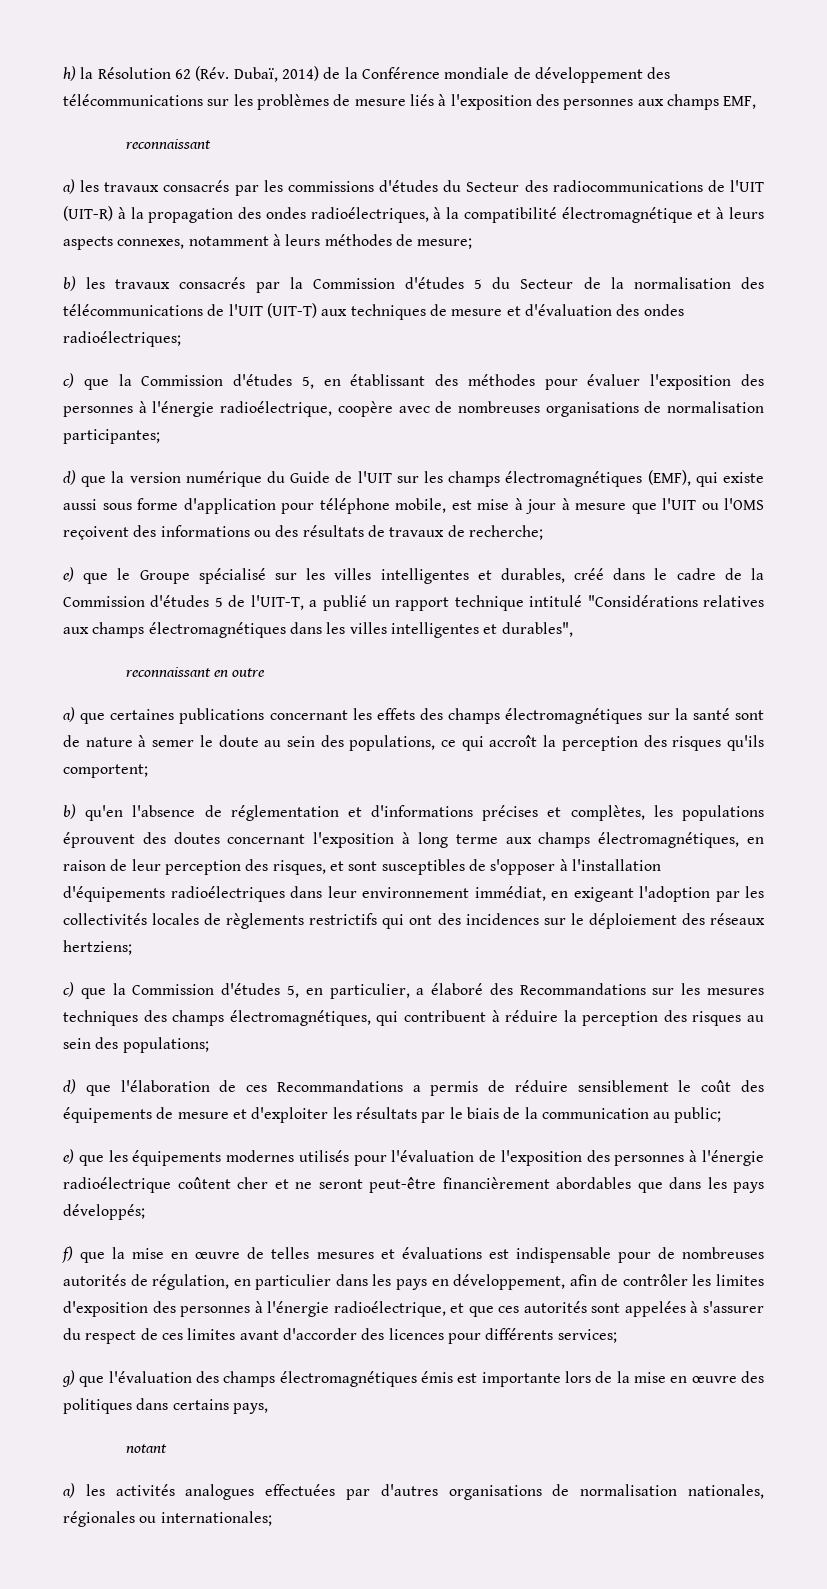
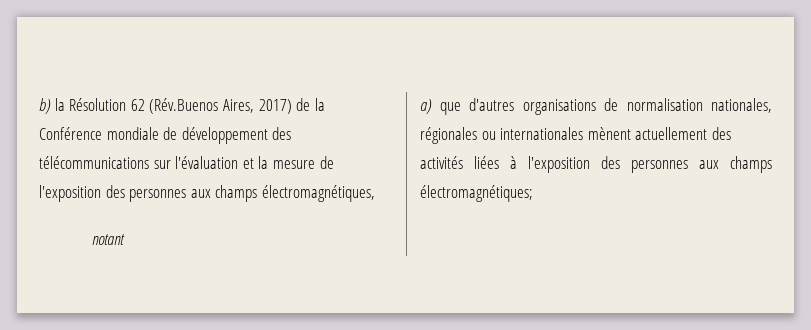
[63,66,76,81] h) -> [39,98,51,114] b)
[195,66,319,82] (Rév. Dubaï, 2014) -> [149,98,292,114] (Rév.Buenos Aires, 2017)
[233,94,757,110] [125,139,211,149] [63,179,764,196] [63,206,764,223] [63,234,473,250] [63,276,764,293] [63,303,684,320] [63,331,181,347] [63,373,764,390] [63,401,764,417] [63,429,160,444] [63,470,764,487] [63,498,764,514] [63,525,543,540] [63,567,764,584] [63,595,764,611] [63,622,573,638] [125,667,266,677] [63,707,764,724] [63,735,764,751] [63,764,148,778] [63,804,764,821] [63,832,764,848] [63,859,661,875] [63,886,764,902] [63,913,766,929] [63,940,132,955] [63,982,765,999] [63,1010,764,1026] [63,1037,209,1053] [63,1079,764,1096] [63,1107,722,1123] [63,1149,764,1166] [63,1177,764,1193] [63,1204,145,1220] [62,1246,765,1263] [63,1274,764,1290] [63,1301,765,1317] [63,1328,617,1344] [62,1370,765,1387] [63,1398,268,1414] [125,1444,167,1453] [63,1483,371,1500] les problèmes de mesure liés à l'exposition des personnes aux champs EMF, // reconnaissant // a) les travaux consacrés par les commissions d'études du Secteur des radiocommunications de l'UIT (UIT-R) à la propagation des ondes radioélectriques, à la compatibilité électromagnétique et à leurs aspects connexes, notamment à leurs méthodes de mesure; // b) les travaux consacrés par la Commission d'études 5 du Secteur de la normalisation des télécommunications de l'UIT (UIT-T) aux techniques de mesure et d'évaluation des ondes radioélectriques; // c) que la Commission d'études 5, en établissant des méthodes pour évaluer l'exposition des personnes à l'énergie radioélectrique, coopère avec de nombreuses organisations de normalisation participantes; // d) que la version numérique du Guide de l'UIT sur les champs électromagnétiques (EMF), qui existe aussi sous forme d'application pour téléphone mobile, est mise à jour à mesure que l'UIT ou l'OMS reçoivent des informations ou des résultats de travaux de recherche; // e) que le Groupe spécialisé sur les villes intelligentes et durables, créé dans le cadre de la Commission d'études 5 de l'UIT-T, a publié un rapport technique intitulé "Considérations relatives aux champs électromagnétiques dans les villes intelligentes et durables", // reconnaissant en outre // a) que certaines publications concernant les effets des champs électromagnétiques sur la santé sont de nature à semer le doute au sein des populations, ce qui accroît la perception des risques qu'ils comportent; // b) qu'en l'absence de réglementation et d'informations précises et complètes, les populations éprouvent des doutes concernant l'exposition à long terme aux champs électromagnétiques, en raison de leur perception des risques, et sont susceptibles de s'opposer à l'installation d'équipements radioélectriques dans leur environnement immédiat, en exigeant l'adoption par les collectivités locales de règlements restrictifs qui ont des incidences sur le déploiement des réseaux hertziens; // c) que la Commission d'études 5, en particulier, a élaboré des Recommandations sur les mesures techniques des champs électromagnétiques, qui contribuent à réduire la perception des risques au sein des populations; // d) que l'élaboration de ces Recommandations a permis de réduire sensiblement le coût des équipements de mesure et d'exploiter les résultats par le biais de la communication au public; // e) que les équipements modernes utilisés pour l'évaluation de l'exposition des personnes à l'énergie radioélectrique coûtent cher et ne seront peut-être financièrement abordables que dans les pays développés; // f) que la mise en œuvre de telles mesures et évaluations est indispensable pour de nombreuses autorités de régulation, en particulier dans les pays en développement, afin de contrôler les limites d'exposition des personnes à l'énergie radioélectrique, et que ces autorités sont appelées à s'assurer du respect de ces limites avant d'accorder des licences pour différents services; // g) que l'évaluation des champs électromagnétiques émis est importante lors de la mise en œuvre des politiques dans certains pays, // notant // a) les activités analogues effectuées par -> [175,156,334,169] [39,185,375,202] [92,234,126,245] [420,99,461,115] l'évaluation et la mesure de l'exposition des personnes aux champs électromagnétiques, // notant // a) que
[160,1511,272,1526] internationales; -> [500,127,731,140] [420,156,772,173] [420,185,533,202] internationales mènent actuellement des activités liées à l'exposition des personnes aux champs électromagnétiques;

